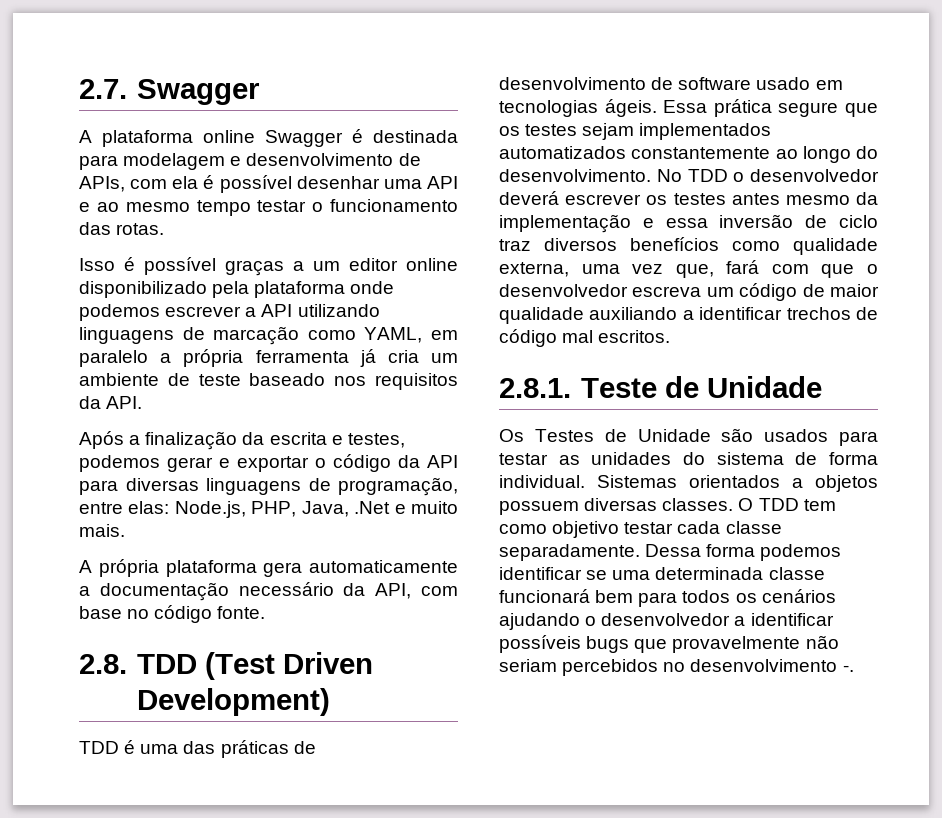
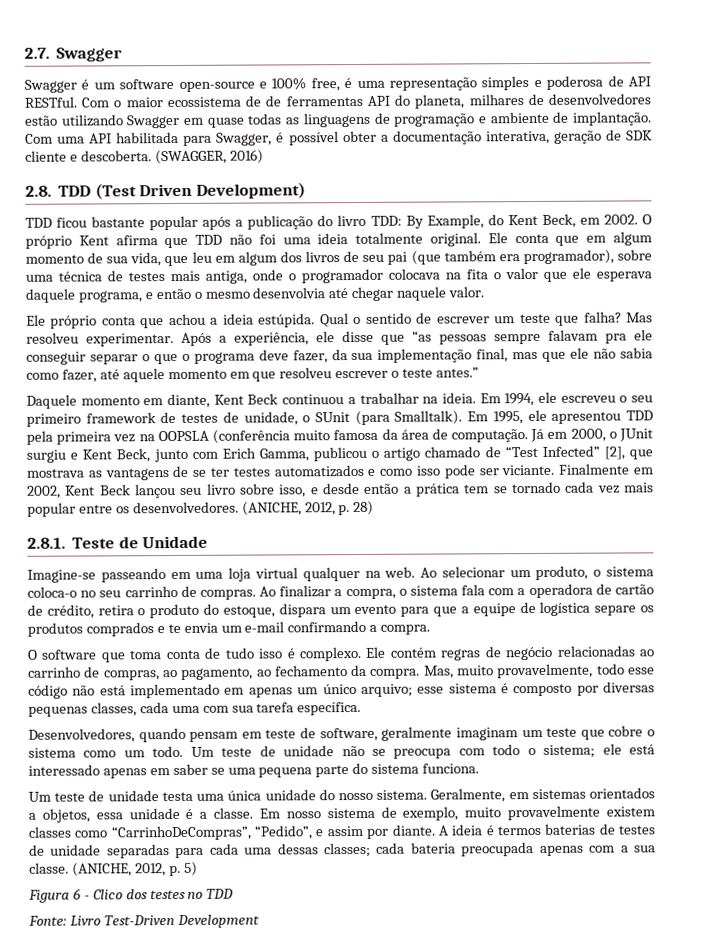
[79,129,458,147] [79,153,421,170] [79,175,458,193] [79,199,459,216] [79,222,165,235] [79,257,458,276] [79,281,395,298] [79,304,380,321] [79,326,459,345] [79,349,459,367] [79,373,459,390] [79,396,143,409] [79,431,405,450] [79,454,458,472] [79,477,458,496] [79,501,458,518] [79,524,125,537] [79,559,458,577] [79,582,459,601] [79,605,266,623] A plataforma online Swagger é destinada para modelagem e desenvolvimento de APIs, com ela é possível desenhar uma API e ao mesmo tempo testar o funcionamento das rotas. // Isso é possível graças a um editor online disponibilizado pela plataforma onde podemos escrever a API utilizando linguagens de marcação como YAML, em paralelo a própria ferramenta já cria um ambiente de teste baseado nos requisitos da API. // Após a finalização da escrita e testes, podemos gerar e exportar o código da API para diversas linguagens de programação, entre elas: Node.js, PHP, Java, .Net e muito mais. // A própria plataforma gera automaticamente a documentação necessário da API, com base no código fonte. -> [24,75,651,93] [24,93,651,109] [24,111,652,129] [25,129,653,146] [25,149,264,165] Swagger é um software open-source e 100% free, é uma representação simples e poderosa de API RESTful. Com o maior ecossistema de de ferramentas API do planeta, milhares de desenvolvedores estão utilizando Swagger em quase todas as linguagens de programação e ambiente de implantação. Com uma API habilitada para Swagger, é possível obter a documentação interativa, geração de SDK cliente e descoberta. (SWAGGER, 2016)
[124,740,316,758] [499,77,843,90] [499,99,878,117] [499,123,772,140] [499,146,878,163] [499,169,879,182] [499,191,879,205] [499,214,878,233] [499,237,878,255] [499,260,878,278] [499,283,879,301] [499,307,878,324] [499,329,671,347] [499,376,822,398] [499,428,878,446] [499,452,878,465] [499,475,878,492] [499,498,836,515] [499,521,782,538] [499,544,842,561] [499,567,825,580] [499,589,836,607] [499,613,834,630] [499,635,839,653] [499,659,854,676] é uma das práticas de desenvolvimento de software usado em tecnologias ágeis. Essa prática segure que os testes sejam implementados automatizados constantemente ao longo do desenvolvimento. No TDD o desenvolvedor deverá escrever os testes antes mesmo da implementação e essa inversão de ciclo traz diversos benefícios como qualidade externa, uma vez que, fará com que o desenvolvedor escreva um código de maior qualidade auxiliando a identificar trechos de código mal escritos. // 2.8.1. Teste de Unidade // Os Testes de Unidade são usados para testar as unidades do sistema de forma individual. Sistemas orientados a objetos possuem diversas classes. O TDD tem como objetivo testar cada classe separadamente. Dessa forma podemos identificar se uma determinada classe funcionará bem para todos os cenários ajudando o desenvolvedor a identificar possíveis bugs que provavelmente não seriam percebidos no desenvolvimento -. -> [56,213,652,231] [25,231,652,249] [25,249,653,267] [25,267,652,284] [25,286,486,303] [26,311,654,329] [26,329,653,347] [26,347,653,365] [26,367,480,383] [26,391,653,409] [26,409,653,427] [26,428,653,445] [26,445,653,463] [26,463,654,481] [27,481,654,499] [27,500,375,517] [27,535,209,549] [27,565,654,583] [27,583,654,600] [27,601,654,619] [27,620,431,637] [27,645,655,663] [28,663,655,681] [28,681,656,699] [28,701,362,717] [28,725,656,743] [28,743,655,759] [28,762,480,779] [28,787,656,803] [28,805,656,823] [28,823,657,841] [29,842,657,859] [29,861,198,877] [28,888,234,903] [28,914,260,929] ficou bastante popular após a publicação do livro TDD: By Example, do Kent Beck, em 2002. O próprio Kent afirma que TDD não foi uma ideia totalmente original. Ele conta que em algum momento de sua vida, que leu em algum dos livros de seu pai (que também era programador), sobre uma técnica de testes mais antiga, onde o programador colocava na fita o valor que ele esperava daquele programa, e então o mesmo desenvolvia até chegar naquele valor. // Ele próprio conta que achou a ideia estúpida. Qual o sentido de escrever um teste que falha? Mas resolveu experimentar. Após a experiência, ele disse que “as pessoas sempre falavam pra ele conseguir separar o que o programa deve fazer, da sua implementação final, mas que ele não sabia como fazer, até aquele momento em que resolveu escrever o teste antes.” // Daquele momento em diante, Kent Beck continuou a trabalhar na ideia. Em 1994, ele escreveu o seu primeiro framework de testes de unidade, o SUnit (para Smalltalk). Em 1995, ele apresentou TDD pela primeira vez na OOPSLA (conferência muito famosa da área de computação. Já em 2000, o JUnit surgiu e Kent Beck, junto com Erich Gamma, publicou o artigo chamado de “Test Infected” [2], que mostrava as vantagens de se ter testes automatizados e como isso pode ser viciante. Finalmente em 2002, Kent Beck lançou seu livro sobre isso, e desde então a prática tem se tornado cada vez mais popular entre os desenvolvedores. (ANICHE, 2012, p. 28) // 2.8.1. Teste de Unidade // Imagine-se passeando em uma loja virtual qualquer na web. Ao selecionar um produto, o sistema coloca-o no seu carrinho de compras. Ao finalizar a compra, o sistema fala com a operadora de cartão de crédito, retira o produto do estoque, dispara um evento para que a equipe de logística separe os produtos comprados e te envia um e-mail confirmando a compra. // O software que toma conta de tudo isso é complexo. Ele contém regras de negócio relacionadas ao carrinho de compras, ao pagamento, ao fechamento da compra. Mas, muito provavelmente, todo esse código não está implementado em apenas um único arquivo; esse sistema é composto por diversas pequenas classes, cada uma com sua tarefa específica. // Desenvolvedores, quando pensam em teste de software, geralmente imaginam um teste que cobre o sistema como um todo. Um teste de unidade não se preocupa com todo o sistema; ele está interessado apenas em saber se uma pequena parte do sistema funciona. // Um teste de unidade testa uma única unidade do nosso sistema. Geralmente, em sistemas orientados a objetos, essa unidade é a classe. Em nosso sistema de exemplo, muito provavelmente existem classes como “CarrinhoDeCompras”, “Pedido”, e assim por diante. A ideia é termos baterias de testes de unidade separadas para cada uma dessas classes; cada bateria preocupada apenas com a sua classe. (ANICHE, 2012, p. 5) // Figura 6 - Clico dos testes no TDD // Fonte: Livro Test-Driven Development

